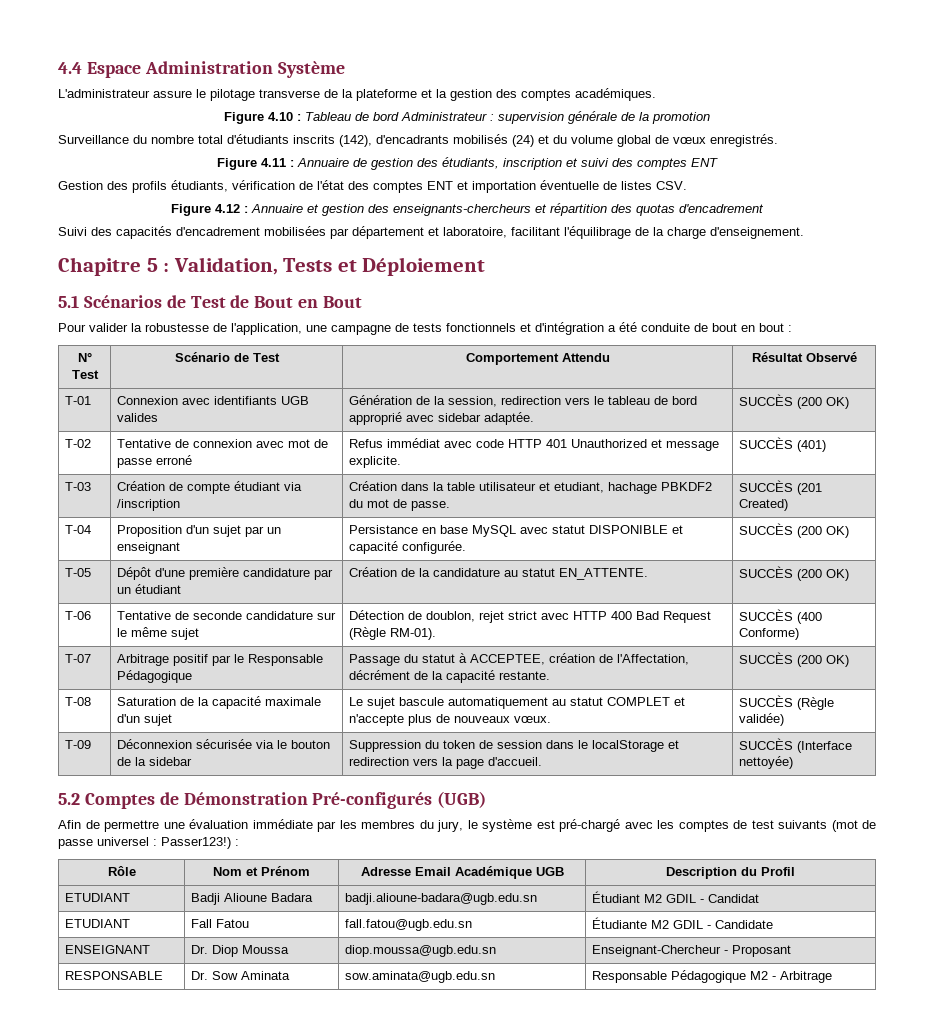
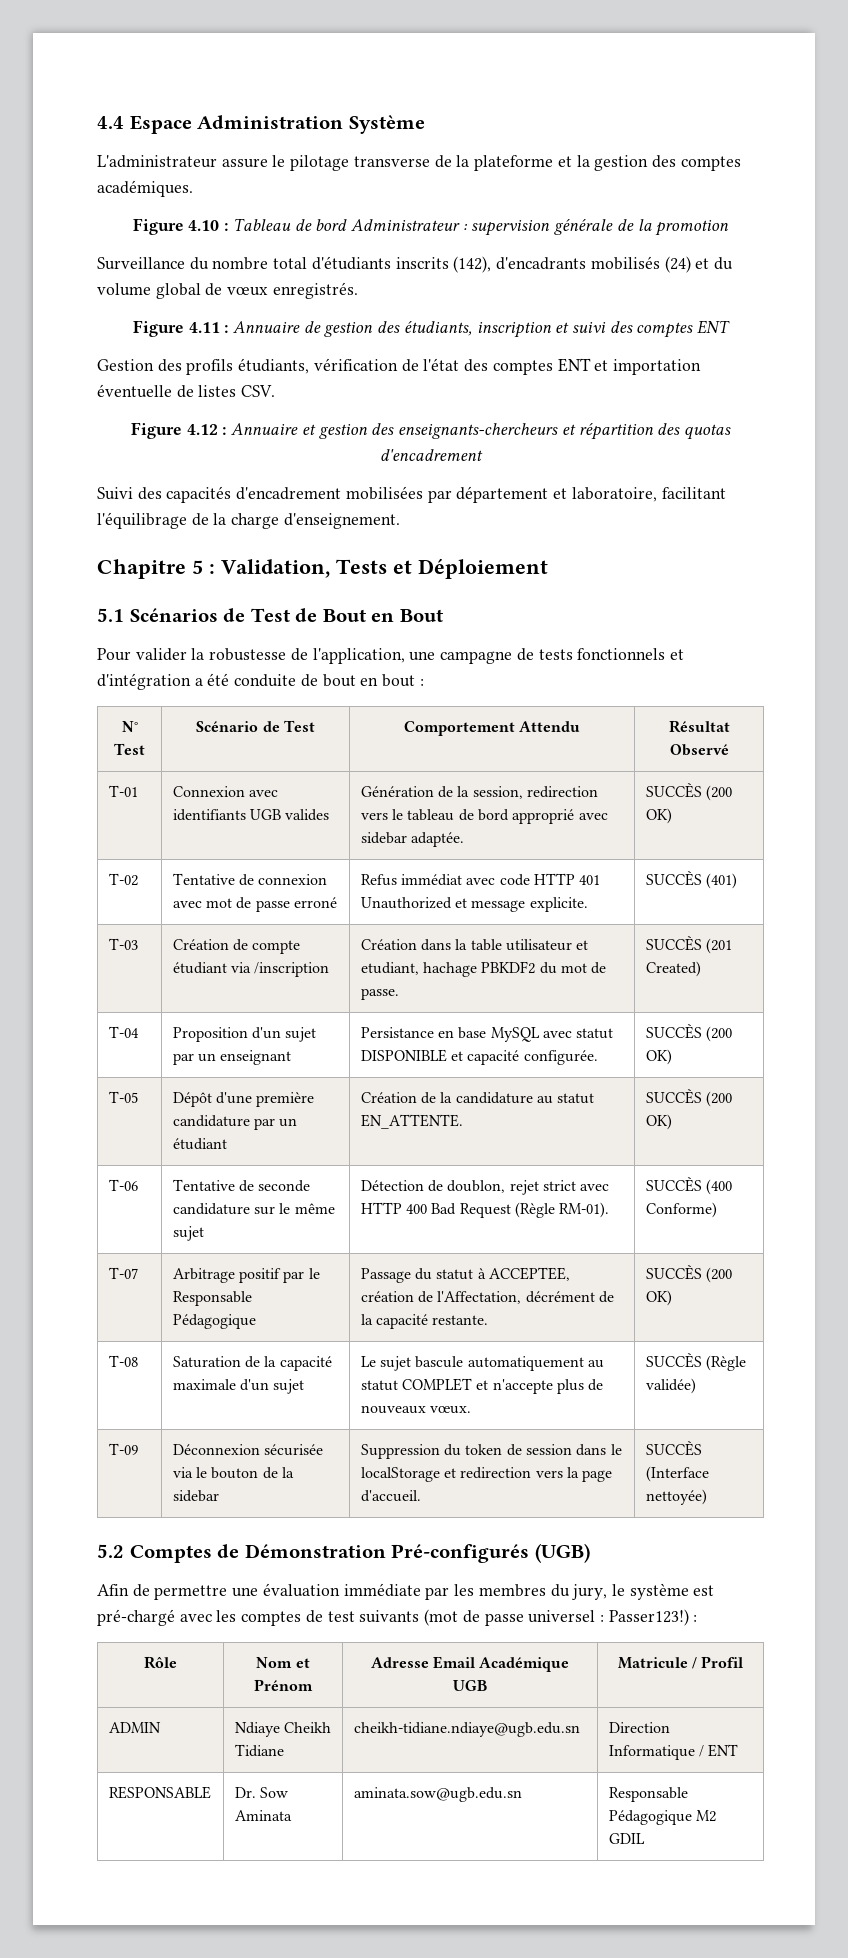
[666,867,757,879] Description du -> [617,1657,697,1669] Matricule /
[64,893,130,902] [190,893,313,905] [344,893,537,905] [591,891,759,903] [64,919,130,928] [190,919,249,928] [344,919,472,931] [591,917,773,929] [64,945,150,954] [190,945,289,957] [344,945,496,957] [591,945,791,957] ETUDIANT | Badji Alioune Badara | badji.alioune-badara@ugb.edu.sn | Étudiant M2 GDIL - Candidat // ETUDIANT | Fall Fatou | fall.fatou@ugb.edu.sn | Étudiante M2 GDIL - Candidate // ENSEIGNANT | Dr. Diop Moussa | diop.moussa@ugb.edu.sn | Enseignant-Chercheur - Proposant -> [108,1722,161,1733] [234,1722,332,1737] [234,1744,284,1757] [353,1722,580,1737] [608,1722,670,1733] [608,1744,739,1760] ADMIN | Ndiaye Cheikh Tidiane | cheikh-tidiane.ndiaye@ugb.edu.sn | Direction Informatique / ENT
[344,971,495,983] sow.aminata@ugb.edu.sn -> [353,1787,522,1802] aminata.sow@ugb.edu.sn
[771,971,832,983] - Arbitrage -> [608,1833,645,1844] GDIL

